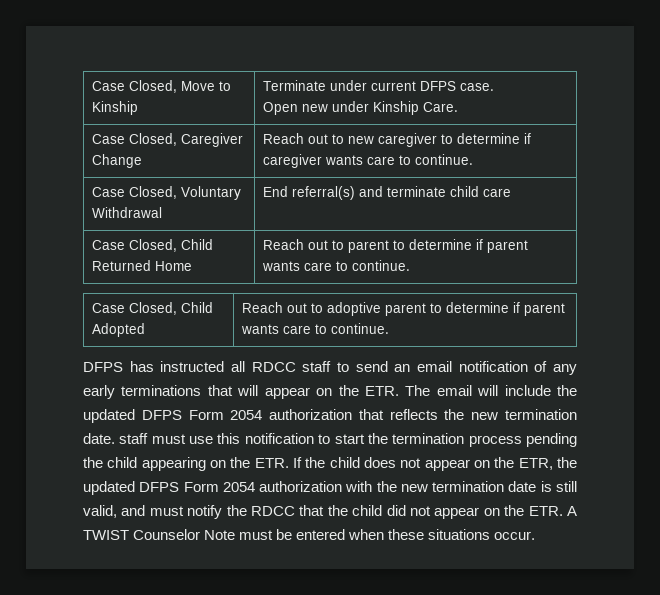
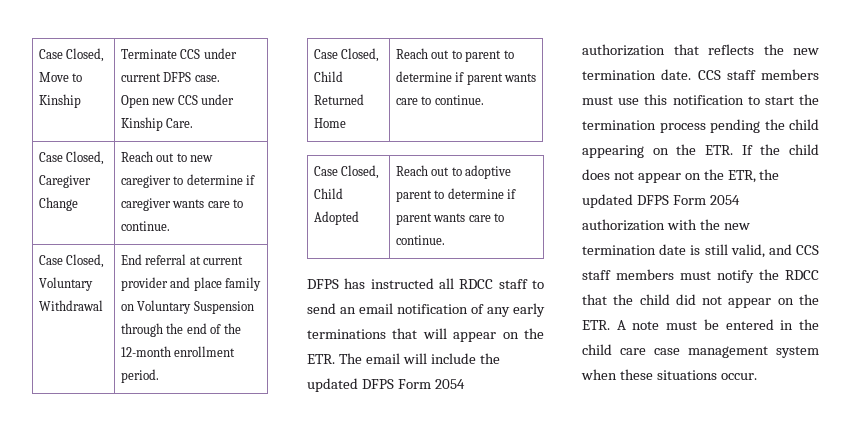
(327, 85) none -> [180,49,201,59] CCS
(329, 108) none -> [177,95,198,105] CCS
[292,186,512,200] referral(s) and terminate child care -> [145,254,244,265] [120,277,262,291] [120,300,254,314] [120,323,241,337] [120,346,236,357] [120,369,159,383] referral at current provider and place family on Voluntary Suspension through the end of the 12-month enrollment period.
[119,433,149,444] staff -> [697,69,819,80] CCS staff members
(146, 510) none -> [796,245,819,255] [582,269,674,280] CCS staff members
[83,529,346,540] TWIST Counselor Note must be entered -> [632,319,819,330] [582,344,819,358] note must be entered in the child care case management system

